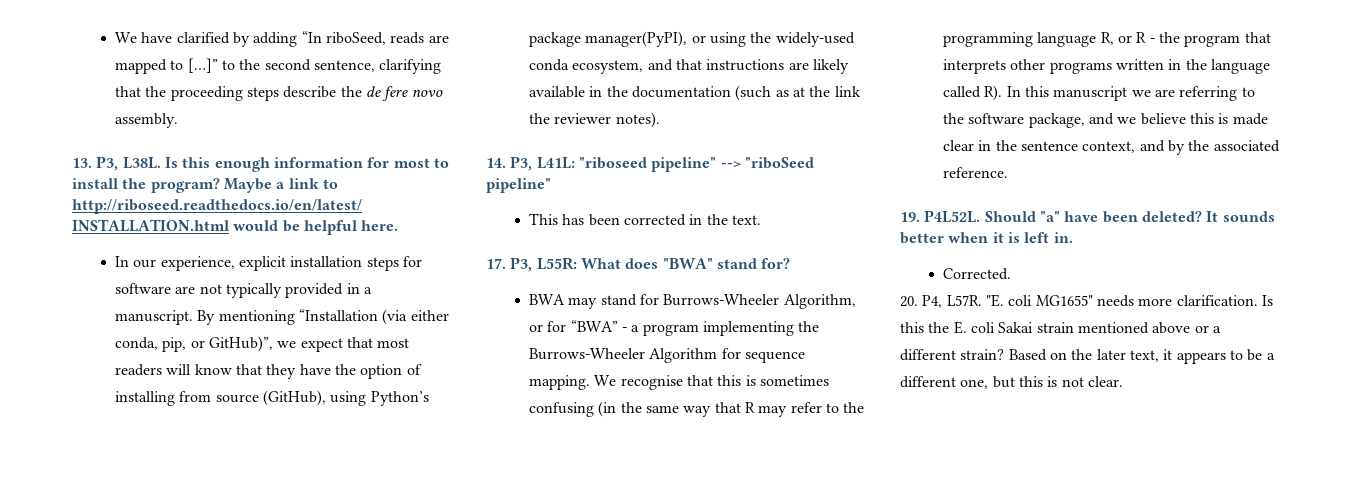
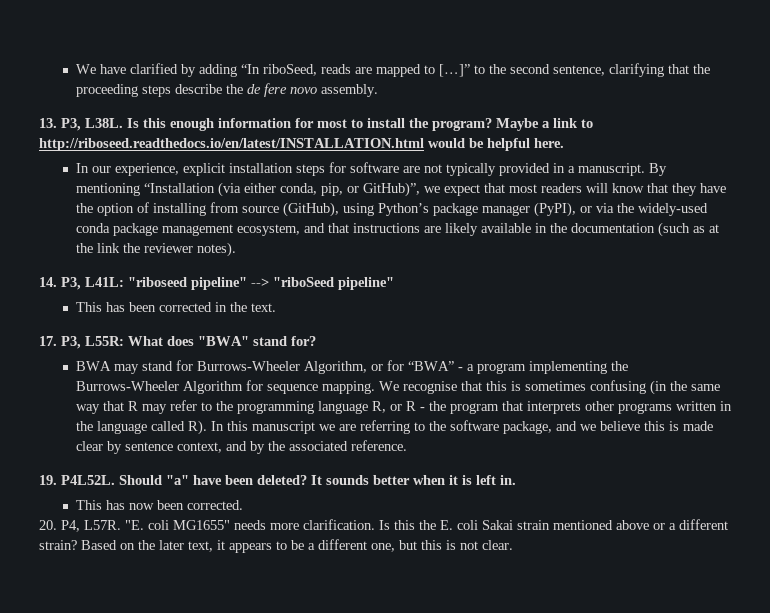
[585,31,747,47] manager(PyPI), or using -> [481,202,614,217] manager (PyPI), or via
(570, 65) none -> [112,223,233,236] package management
[978,140,1017,151] in the -> [106,441,122,454] by
[943,268,1012,280] Corrected. -> [75,500,243,510] This has now been corrected.

